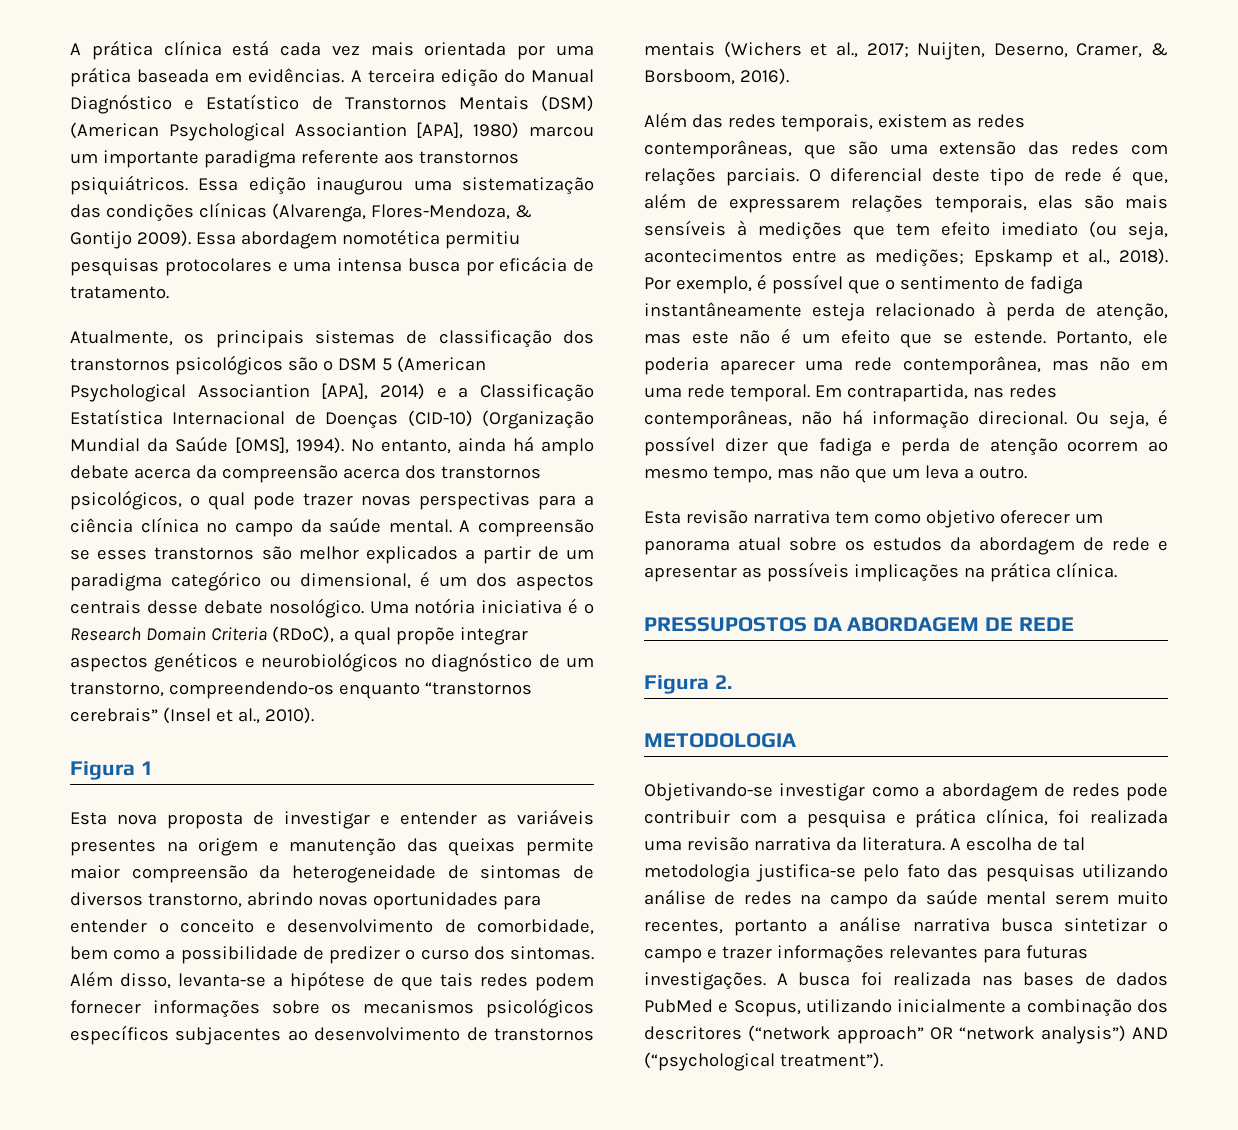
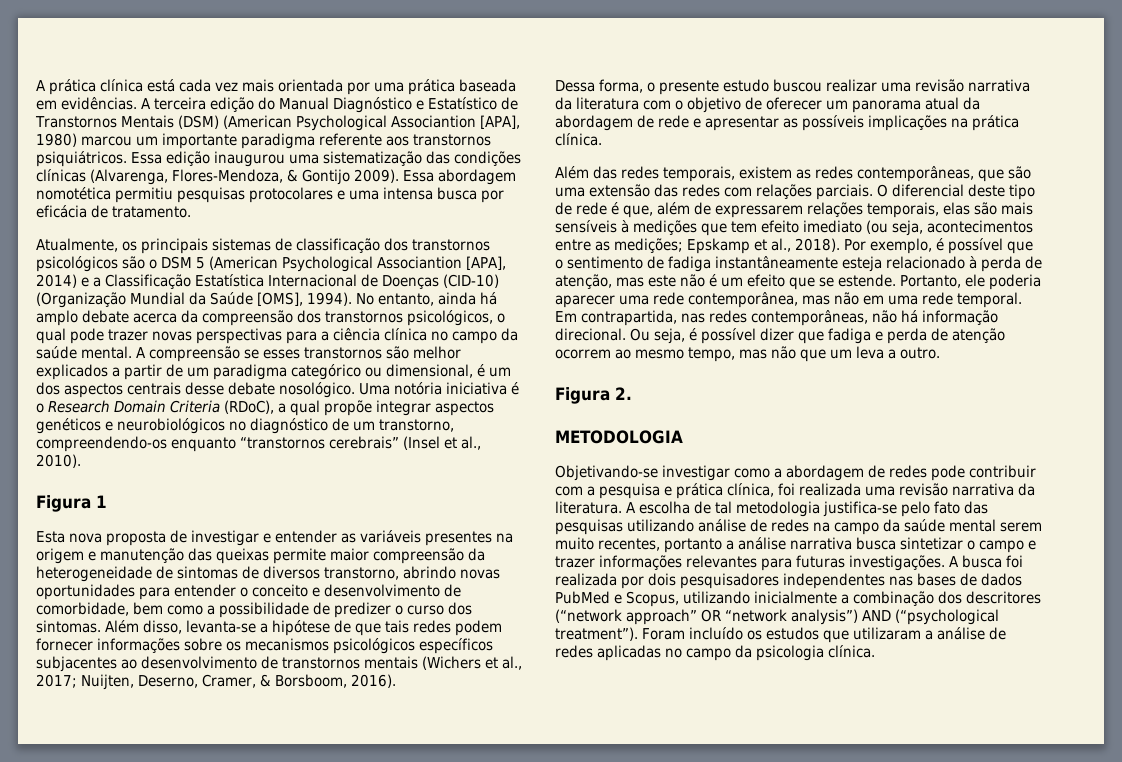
[342,468,400,479] acerca -> (293, 318) none
(789, 76) none -> [555,79,1030,95] [555,97,980,113] [555,115,1019,131] [555,133,602,146] // Dessa forma, o presente estudo buscou realizar uma revisão narrativa da literatura com o objetivo de oferecer um panorama atual da abordagem de rede e apresentar as possíveis implicações na prática clínica.
[644,510,1103,528] [644,537,1168,555] [644,562,1117,582] [644,617,1074,632] // Esta revisão narrativa tem como objetivo oferecer um panorama atual sobre os estudos da abordagem de rede e apresentar as possíveis implicações na prática clínica. // PRESSUPOSTOS DA ABORDAGEM DE REDE -> (940, 353) none
(971, 979) none -> [621,573,885,589] por dois pesquisadores independentes
(883, 1060) none -> [642,627,1006,643] [555,645,875,661] Foram incluído os estudos que utilizaram a análise de redes aplicadas no campo da psicologia clínica.

